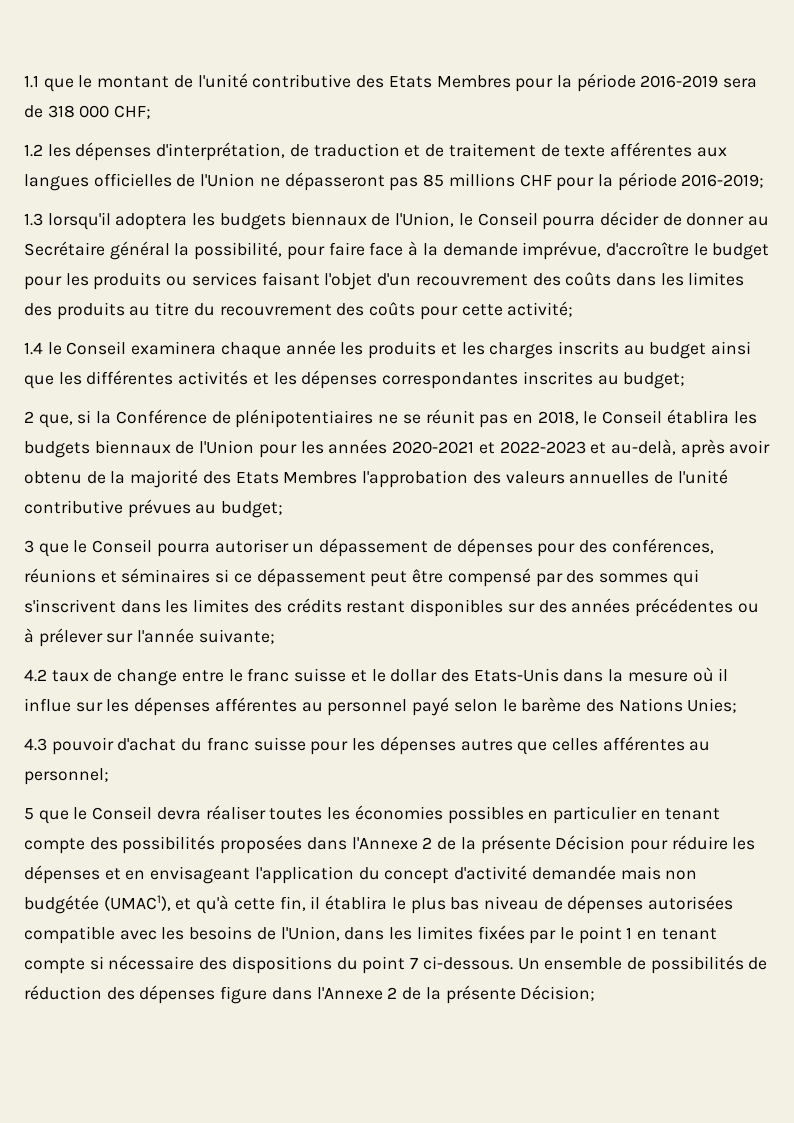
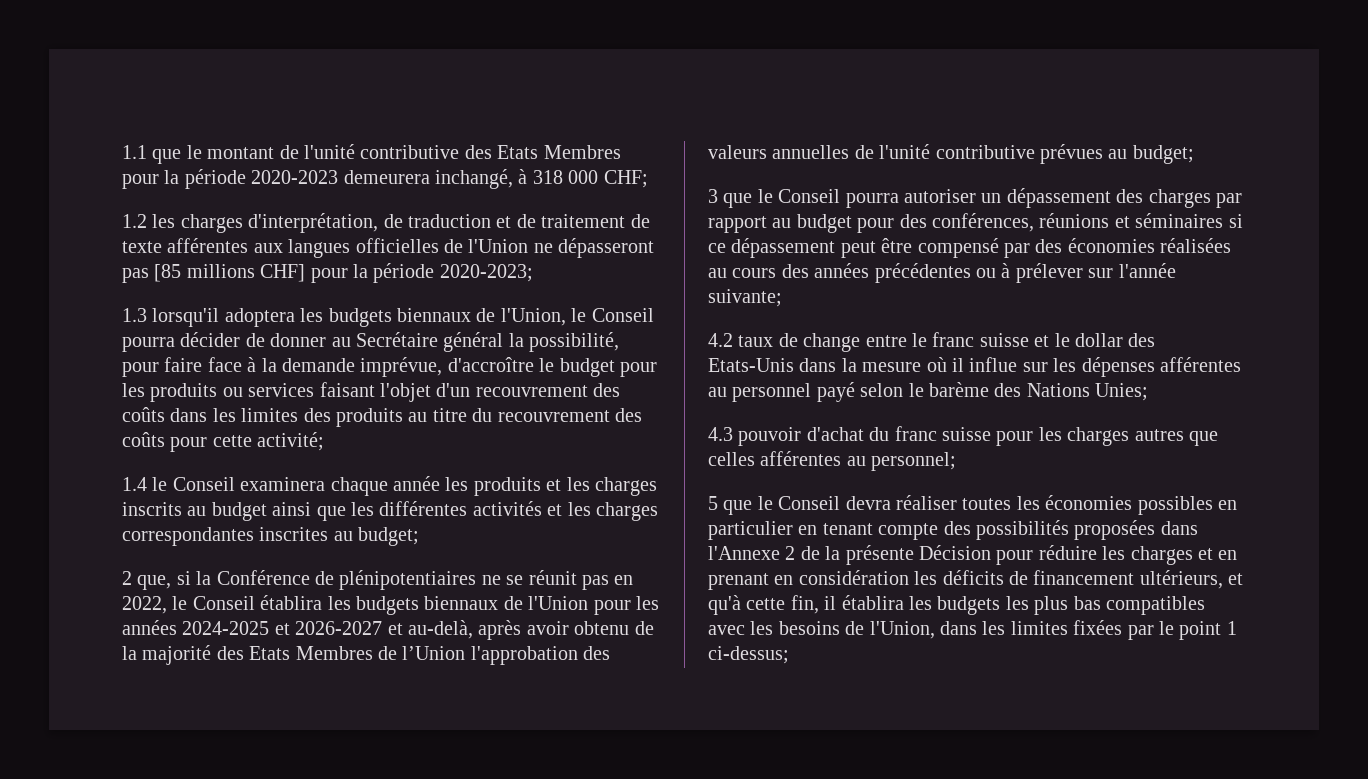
[640,75,758,88] [24,105,43,118] 2016-2019 sera de -> [251,169,528,189] 2020-2023 demeurera inchangé, à
[75,142,152,161] dépenses -> [180,214,243,233] charges
[423,172,765,191] 85 millions CHF pour la période 2016-2019; -> [154,263,533,283] [85 millions CHF] pour la période 2020-2023;
[301,370,378,389] dépenses -> [596,502,658,521] charges
[537,411,579,425] 2018, -> [122,596,167,614] 2022,
[392,441,586,454] 2020-2021 et 2022-2023 -> [182,621,383,635] 2024-2025 et 2026-2027
(358, 477) none -> [378,646,466,660] de l’Union
[432,538,533,557] de dépenses -> [1116,189,1242,208] [708,214,852,233] des charges par rapport au budget
[598,569,699,587] [24,598,535,617] sommes qui s'inscrivent dans les limites des crédits restant disponibles sur -> [1067,238,1232,253] [708,268,777,278] économies réalisées au cours
[379,736,456,755] dépenses -> [1067,427,1130,446] charges
[24,865,100,884] dépenses -> [1130,546,1193,565] charges
[150,865,698,884] [24,895,171,914] envisageant l'application du concept d'activité demandée mais non budgétée (UMAC1), -> [708,570,1223,590] prenant en considération les déficits de financement ultérieurs,
[391,895,734,914] [24,926,115,944] le plus bas niveau de dépenses autorisées compatible -> [909,596,1205,615] les budgets les plus bas compatibles
[637,928,717,940] [24,955,768,974] [24,985,596,1004] en tenant compte si nécessaire des dispositions du point 7 ci-dessous. Un ensemble de possibilités de réduction des dépenses figure dans l'Annexe 2 de la présente Décision; -> [708,646,789,664] ci-dessus;

